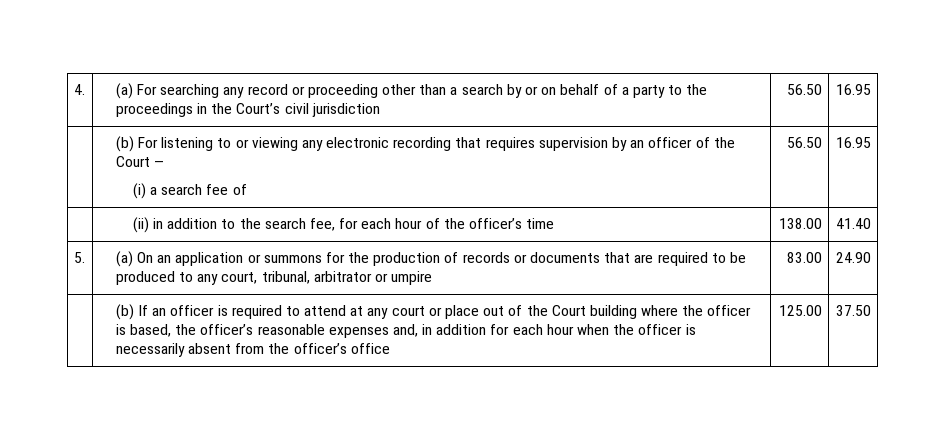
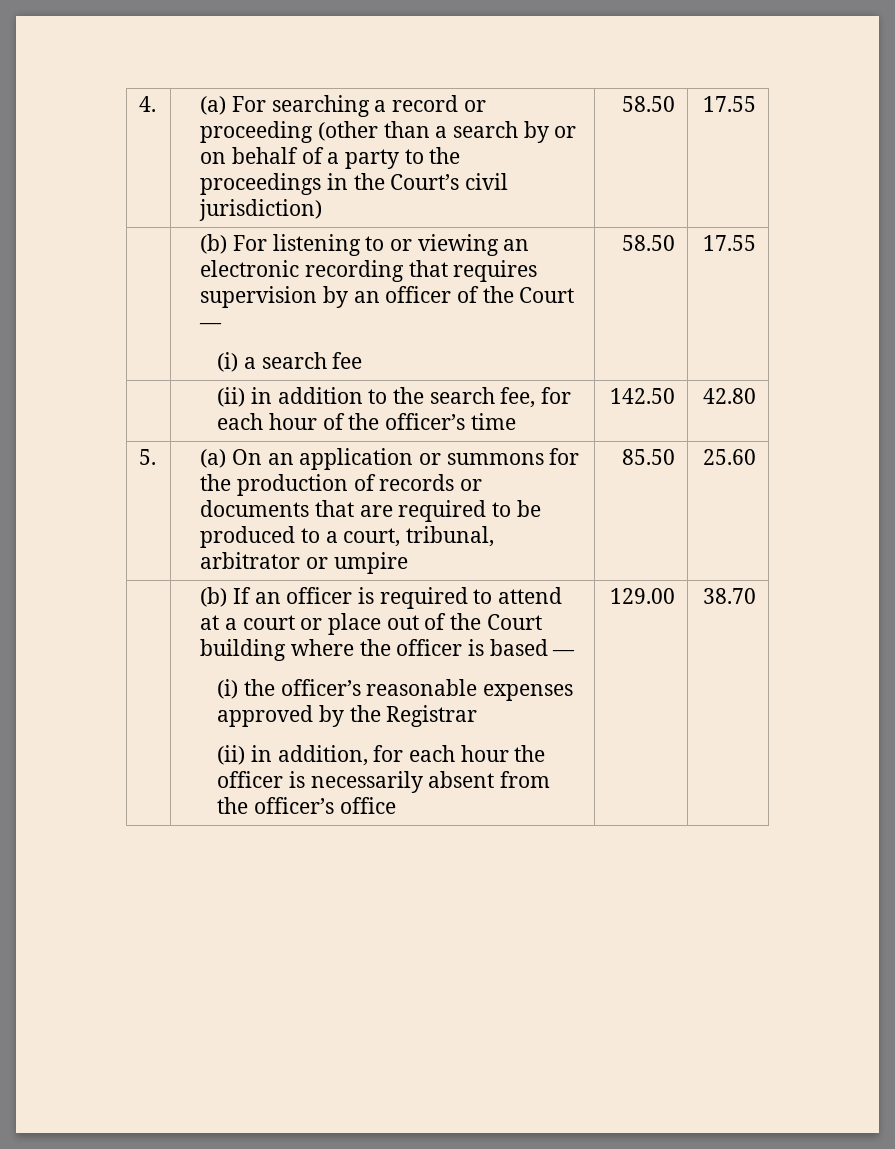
[223,87,245,98] any -> [374,100,387,112] a
[382,84,417,95] other -> [318,121,379,141] (other
[311,103,380,117] [787,84,823,95] [836,84,872,95] jurisdiction | 56.50 | 16.95 -> [199,199,323,221] [621,96,675,112] [702,96,756,112] jurisdiction) | 58.50 | 17.55
[301,140,323,151] any -> [503,239,530,251] an
[232,184,247,195] [787,137,823,148] [836,137,872,148] of | 56.50 | 16.95 -> [621,235,675,251] [702,235,756,251] | 58.50 | 17.55
[779,218,823,229] [836,218,872,229] 138.00 | 41.40 -> [609,388,675,404] [702,388,756,404] 142.50 | 42.80
[197,274,219,285] any -> [325,531,338,543] a
[787,252,823,263] [836,252,872,263] 83.00 | 24.90 -> [621,449,675,465] [702,449,756,465] 85.50 | 25.60
[367,308,389,319] any -> [225,618,238,630] a
[129,324,171,337] based, -> [489,639,576,656] [217,679,239,699] based — // (i)
[392,324,610,337] and, in addition for each hour when -> [217,705,478,727] [217,745,509,766] approved by the Registrar // (ii) in addition, for each hour
[779,305,823,316] [836,305,872,316] 125.00 | 37.50 -> [609,588,675,604] [702,588,756,604] 129.00 | 38.70

